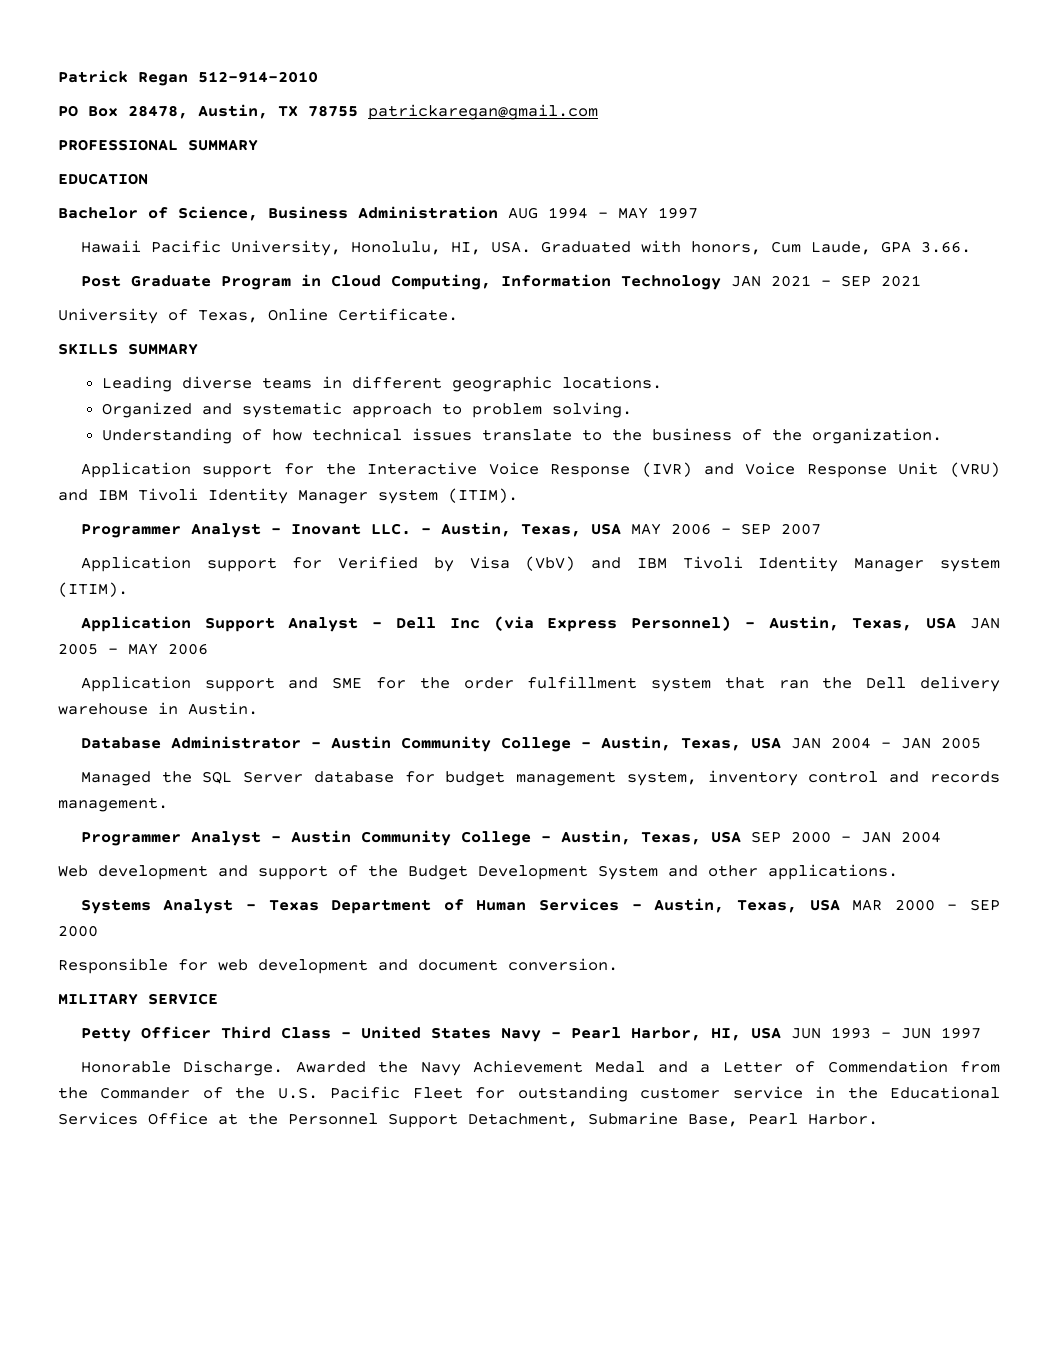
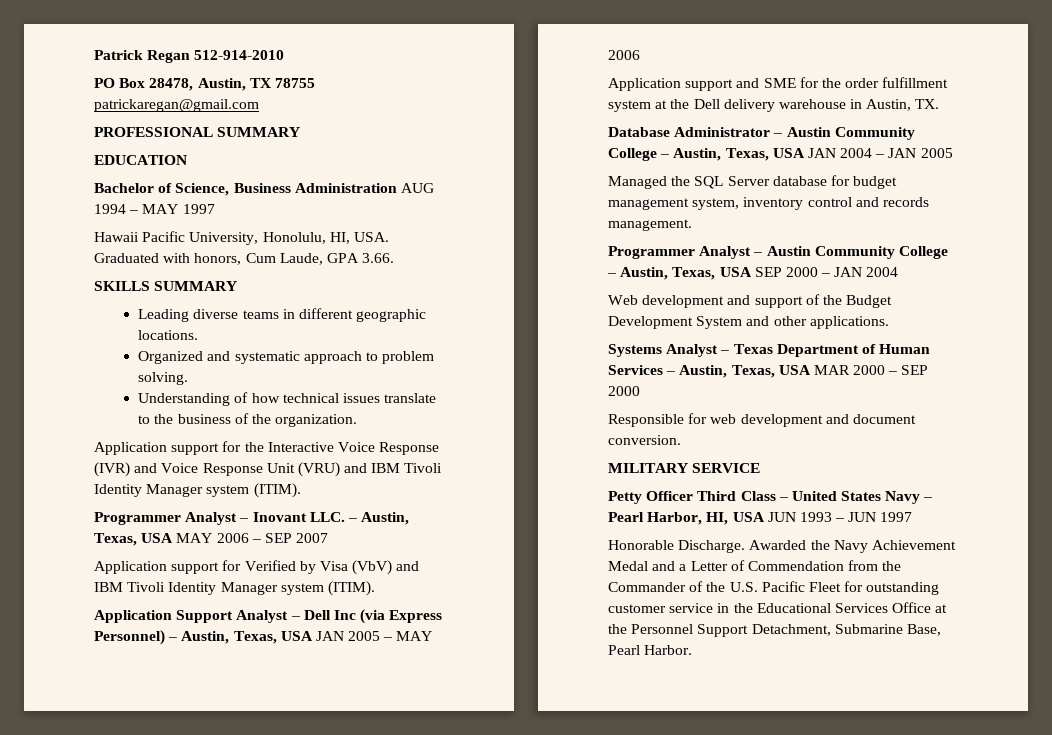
[80,274,921,290] [58,308,458,324] // Post Graduate Program in Cloud Computing, Information Technology JAN 2021 – SEP 2021 // University of Texas, Online Certificate. -> (395, 258) none
[724,677,809,689] that ran -> [655,100,668,109] at
[188,702,258,715] Austin. -> [866,99,940,111] Austin, TX.

